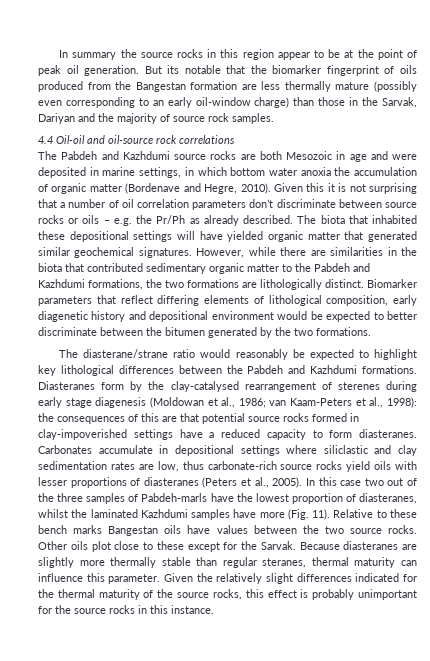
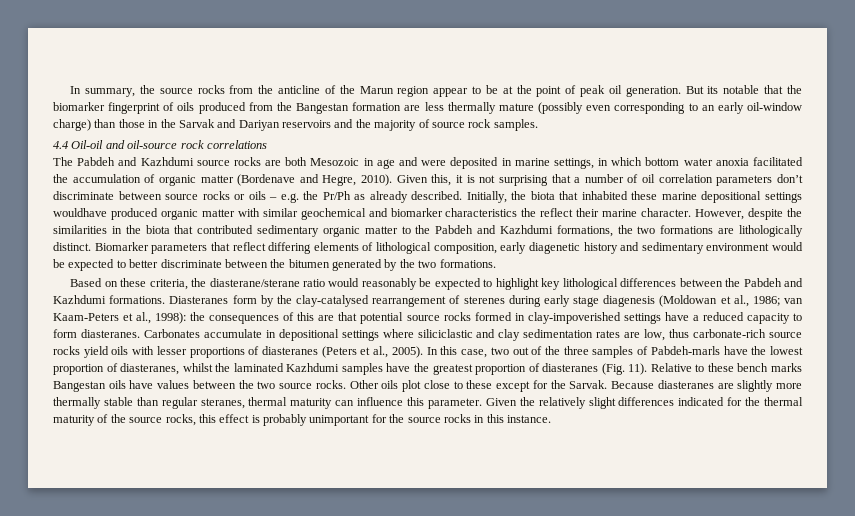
[59,49,239,60] In summary the source rocks in this -> [70,85,394,97] In summary, the source rocks from the anticline of the Marun
[382,97,418,108] [38,113,75,124] Sarvak, Dariyan -> [178,119,331,131] Sarvak and Dariyan reservoirs
(331, 171) none -> [752,157,803,166] facilitated
[306,183,325,192] this -> [431,174,452,186] this,
[297,215,317,224] The -> [466,191,527,203] Initially, the
[69,231,418,242] [38,247,326,258] depositional settings will have yielded organic matter that generated similar geochemical signatures. However, while there are -> [661,191,802,203] [53,208,803,220] marine depositional settings wouldhave produced organic matter with similar geochemical and biomarker characteristics the reflect their marine character. However, despite the
[149,311,209,322] depositional -> [641,242,704,254] sedimentary
[59,349,169,358] The diasterane/strane -> [70,278,300,290] Based on these criteria, the diasterane/sterane
[323,445,368,454] siliclastic -> [417,329,473,338] siliciclastic
[340,480,362,486] case -> [461,349,488,358] case,
[259,512,285,518] more -> [413,363,599,375] the greatest proportion of diasteranes

